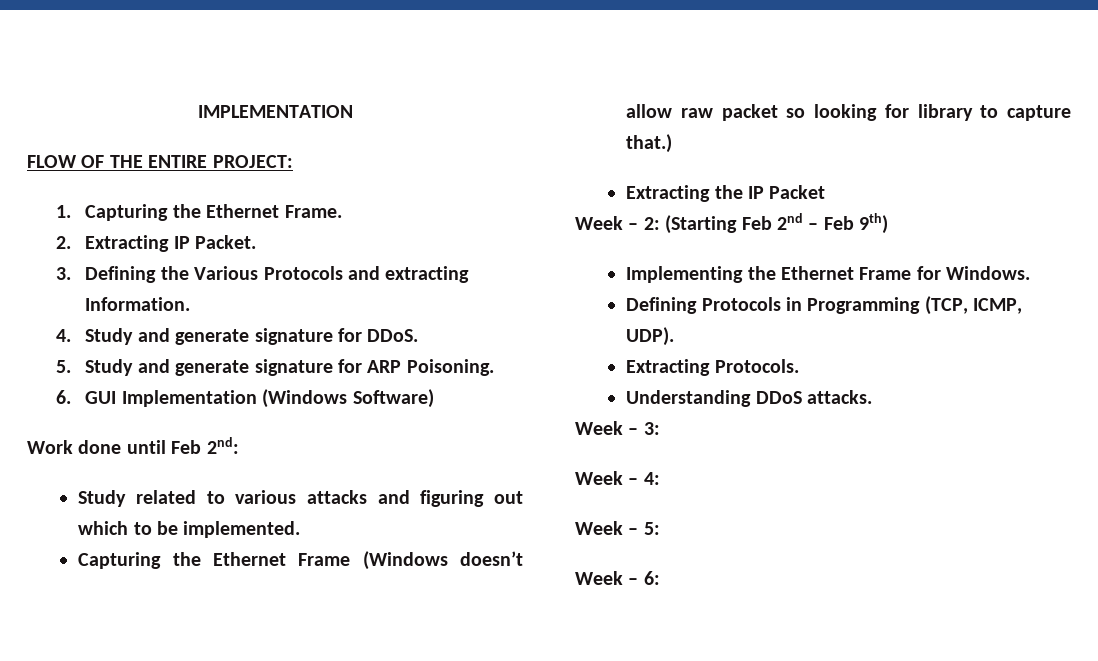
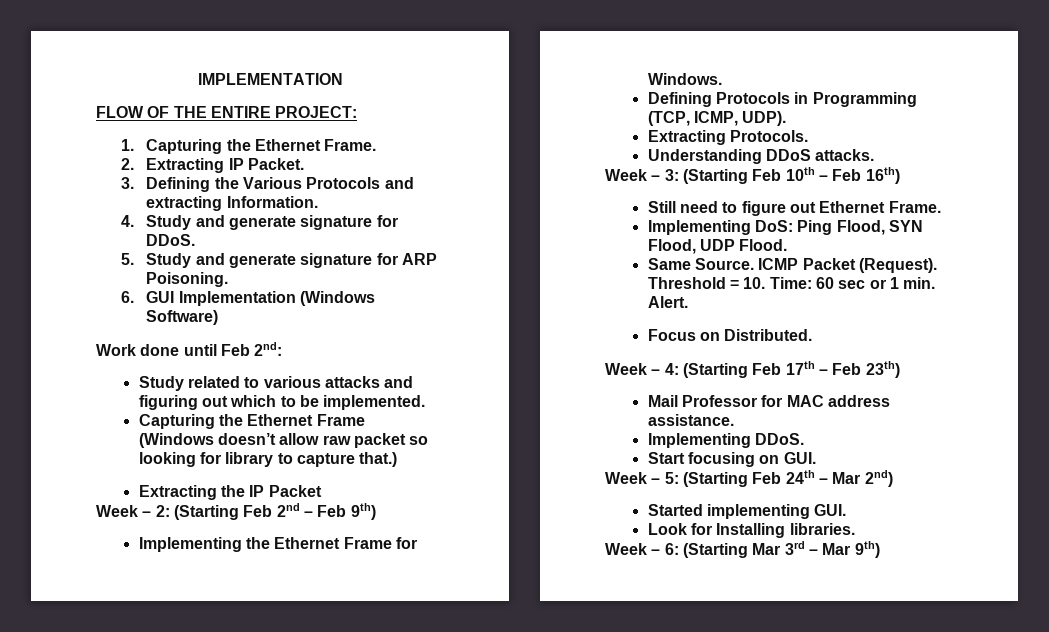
[575,471,660,485] [575,521,660,535] [575,571,660,585] // Week – 4: // Week – 5: // Week – 6: -> [682,167,900,184] [647,201,941,216] [647,220,924,235] [647,239,788,254] [647,258,938,273] [647,277,936,289] [647,296,688,308] [647,329,813,341] [605,361,900,378] [647,395,891,407] [647,414,734,426] [647,433,805,448] [647,452,816,467] [605,470,893,487] [647,504,847,519] [647,523,855,538] [605,541,880,558] (Starting Feb 10th – Feb 16th) // Still need to figure out Ethernet Frame. // Implementing DoS: Ping Flood, SYN Flood, UDP Flood. // Same Source. ICMP Packet (Request). Threshold = 10. Time: 60 sec or 1 min. Alert. // Focus on Distributed. // Week – 4: (Starting Feb 17th – Feb 23th) // Mail Professor for MAC address assistance. // Implementing DDoS. // Start focusing on GUI. // Week – 5: (Starting Feb 24th – Mar 2nd) // Started implementing GUI. // Look for Installing libraries. // Week – 6: (Starting Mar 3rd – Mar 9th)

